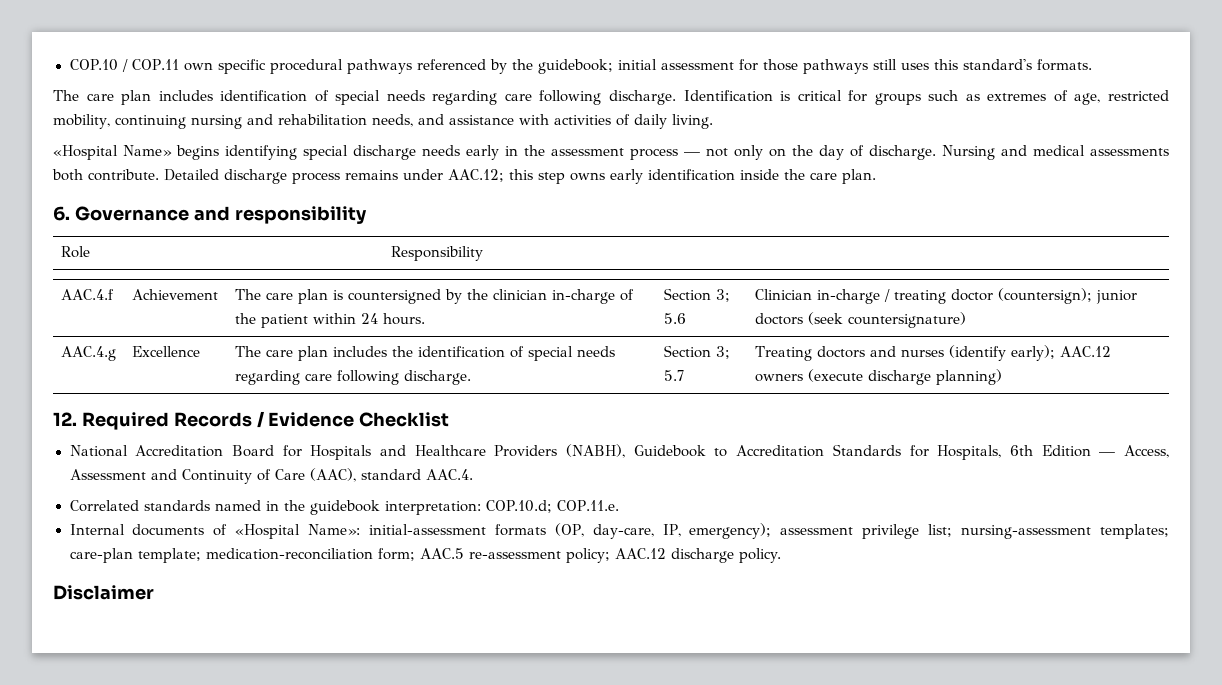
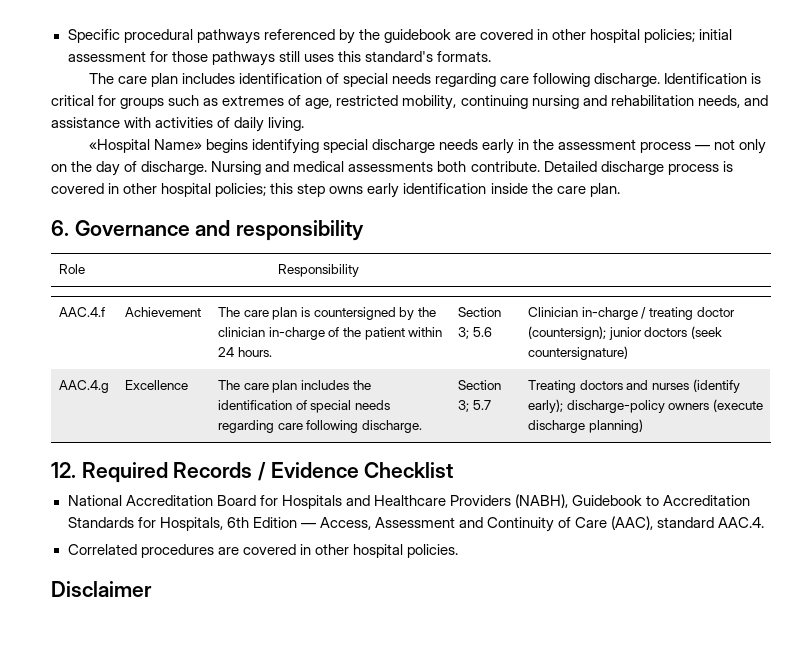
[69,59,267,74] COP.10 / COP.11 own specific -> [67,29,120,43] Specific
[538,59,614,74] guidebook; -> [383,29,696,43] guidebook are covered in other hospital policies;
[345,169,504,182] remains under AAC.12; -> [722,161,733,172] [51,183,267,197] is covered in other hospital policies;
[1059,346,1111,357] AAC.12 -> [566,400,665,413] discharge-policy
[143,500,620,515] [69,523,1169,539] [69,548,782,563] standards named in the guidebook interpretation: COP.10.d; COP.11.e. // Internal documents of «Hospital Name»: initial-assessment formats (OP, day-care, IP, emergency); assessment privilege list; nursing-assessment templates; care-plan template; medication-reconciliation form; AAC.5 re-assessment policy; AAC.12 discharge policy. -> [140,544,458,558] procedures are covered in other hospital policies.

